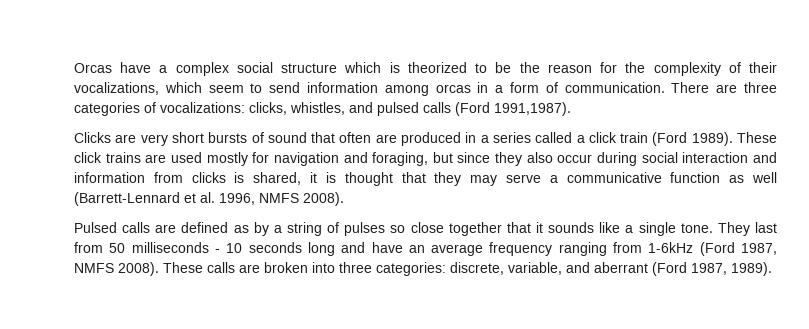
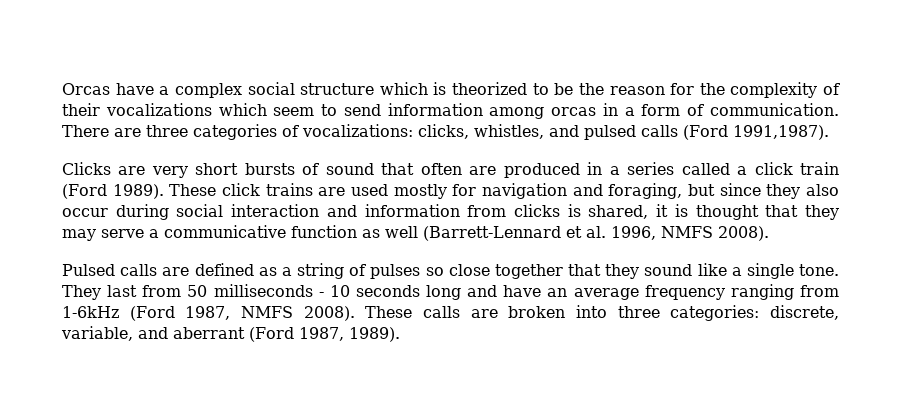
[74,82,159,95] vocalizations, -> [105,103,212,116] vocalizations
[253,222,269,236] by -> (277, 271) none
[536,222,595,233] it sounds -> [605,264,693,279] they sound

